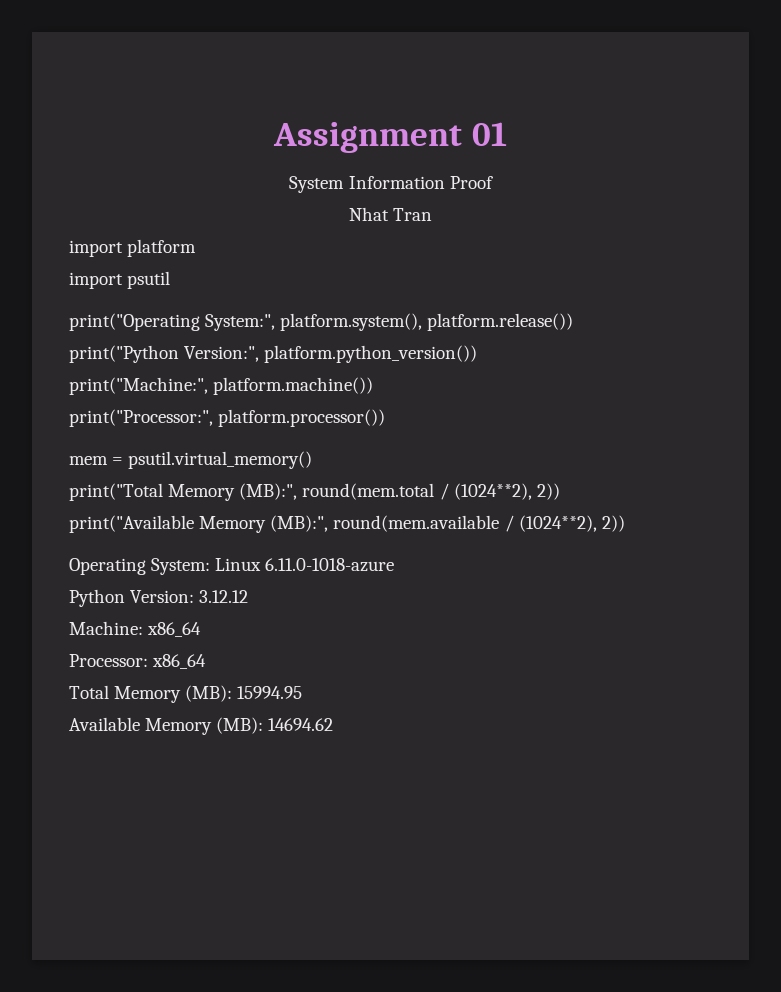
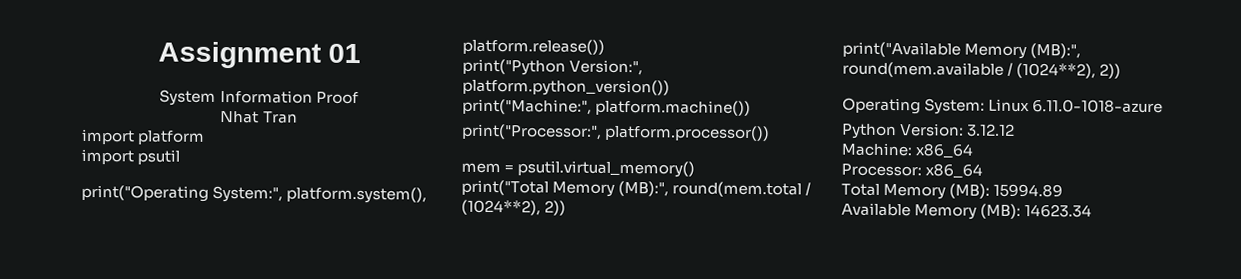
[237,686,303,699] 15994.95 -> [993,183,1064,198] 15994.89
[268,718,334,731] 14694.62 -> [1024,204,1093,218] 14623.34

